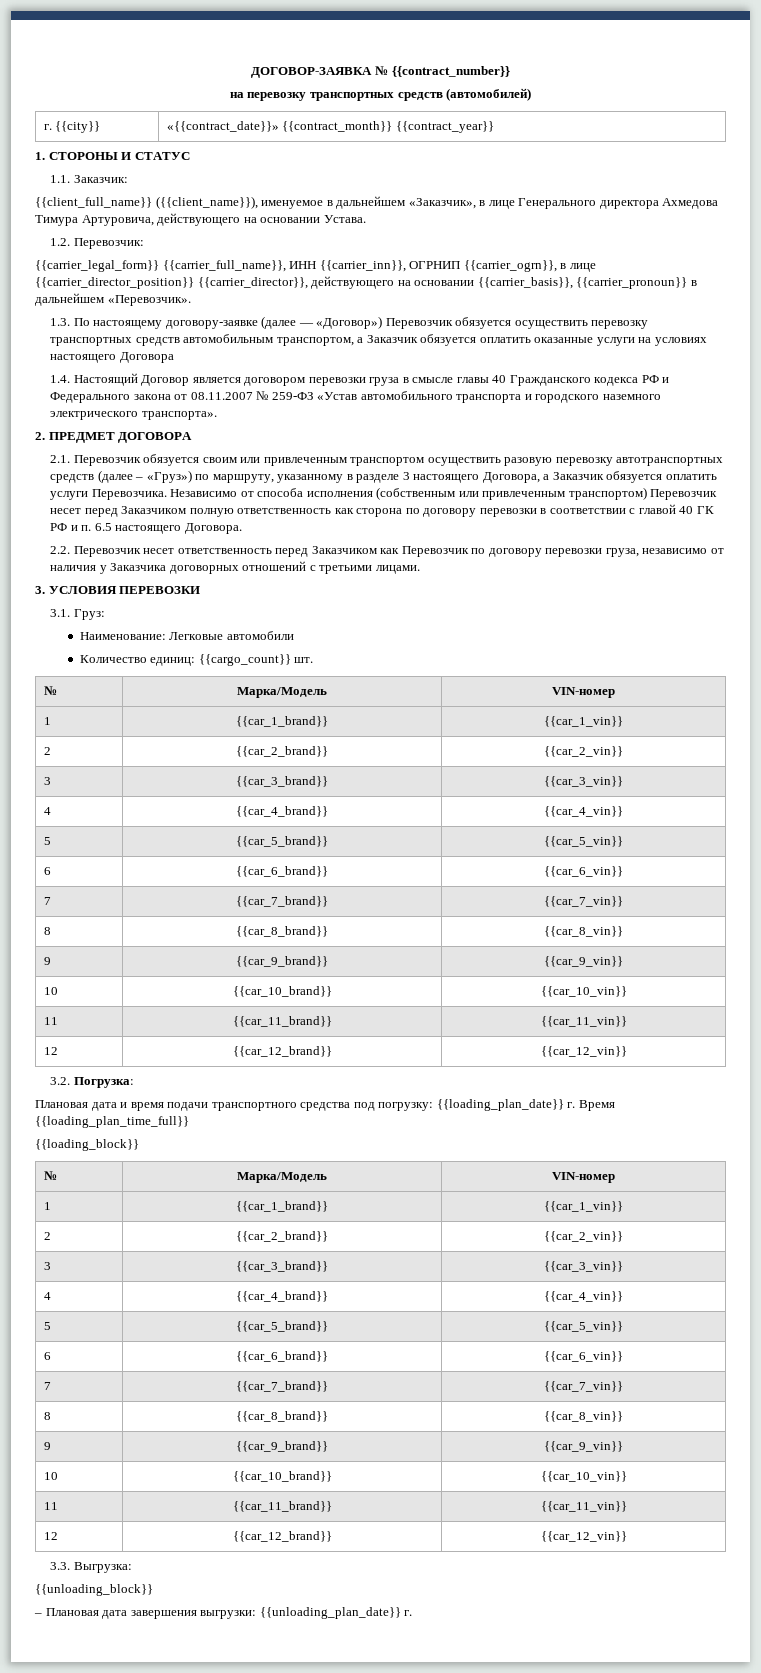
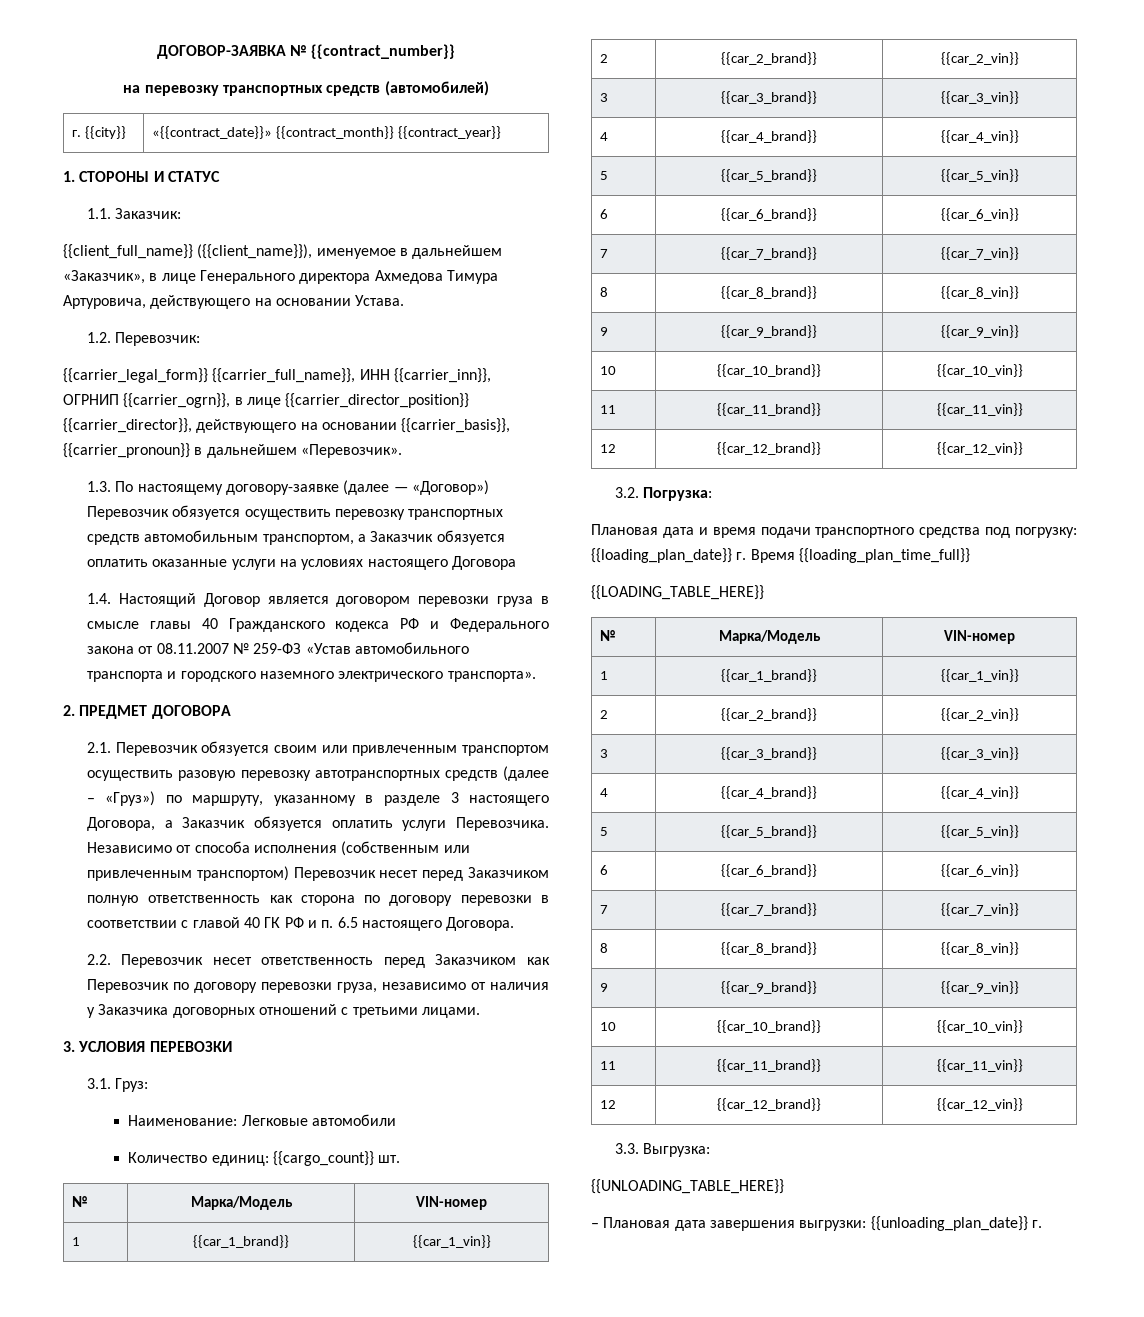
[35,1139,139,1151] {{loading_block}} -> [591,585,764,600] {{LOADING_TABLE_HERE}}
[35,1584,153,1596] {{unloading_block}} -> [591,1179,784,1194] {{UNLOADING_TABLE_HERE}}

